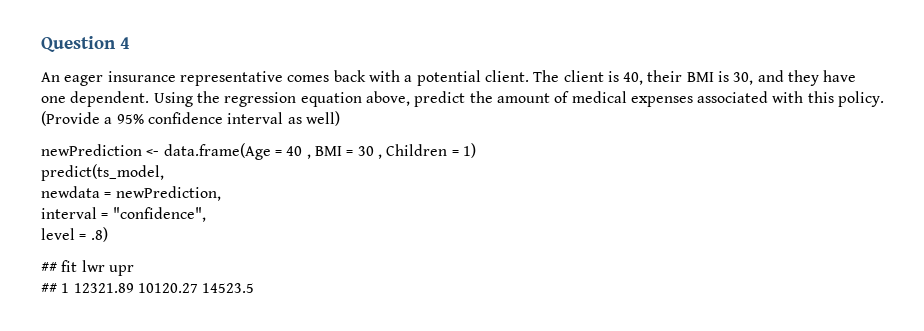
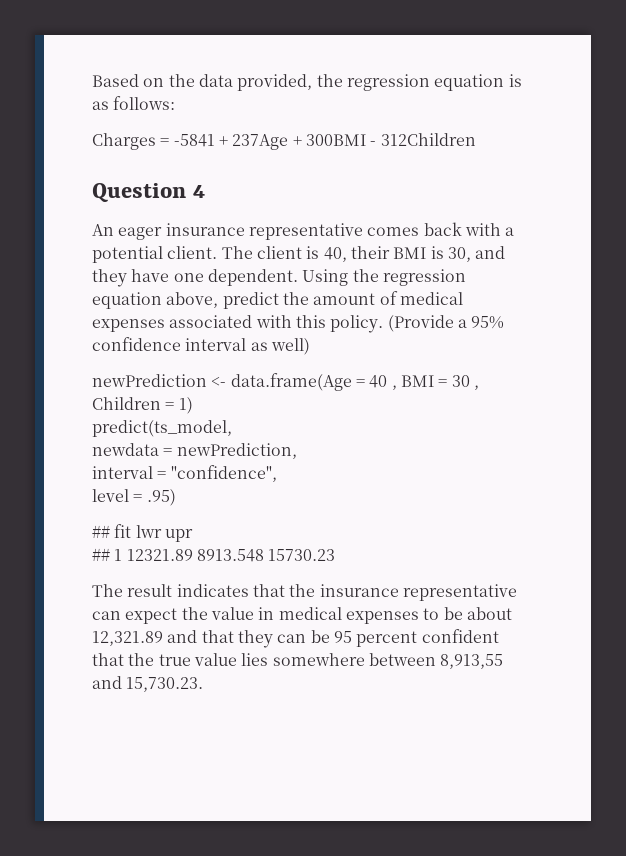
(41, 44) none -> [92,74,522,91] [92,96,176,110] [92,133,476,150] Based on the data provided, the regression equation is as follows: // Charges = -5841 + 237Age + 300BMI - 312Children //
[90,227,108,242] .8) -> [146,489,176,506] .95)
[137,283,255,293] 10120.27 14523.5 -> [196,549,336,562] [92,584,517,601] [92,607,512,624] [92,629,499,648] [92,653,504,669] [92,676,204,692] 8913.548 15730.23 // The result indicates that the insurance representative can expect the value in medical expenses to be about 12,321.89 and that they can be 95 percent confident that the true value lies somewhere between 8,913,55 and 15,730.23.

